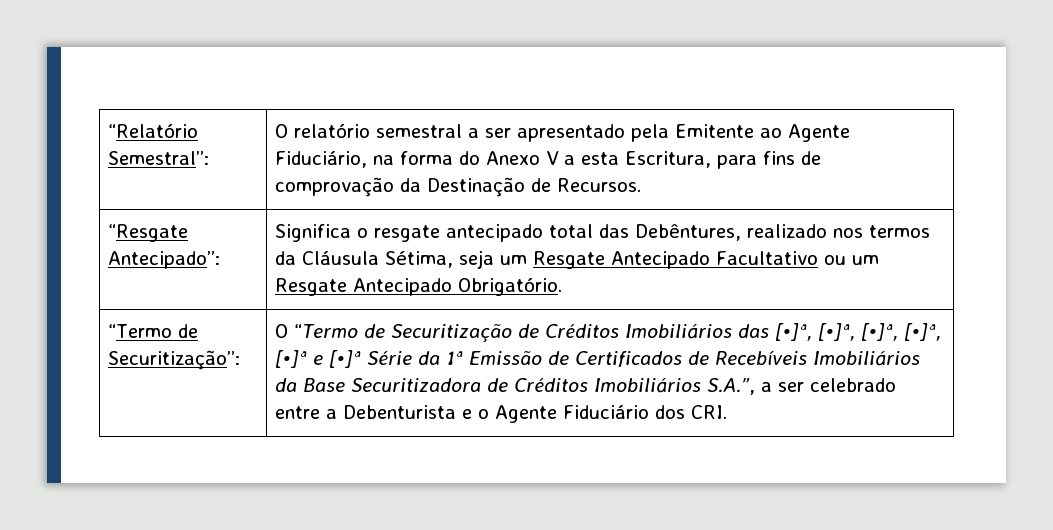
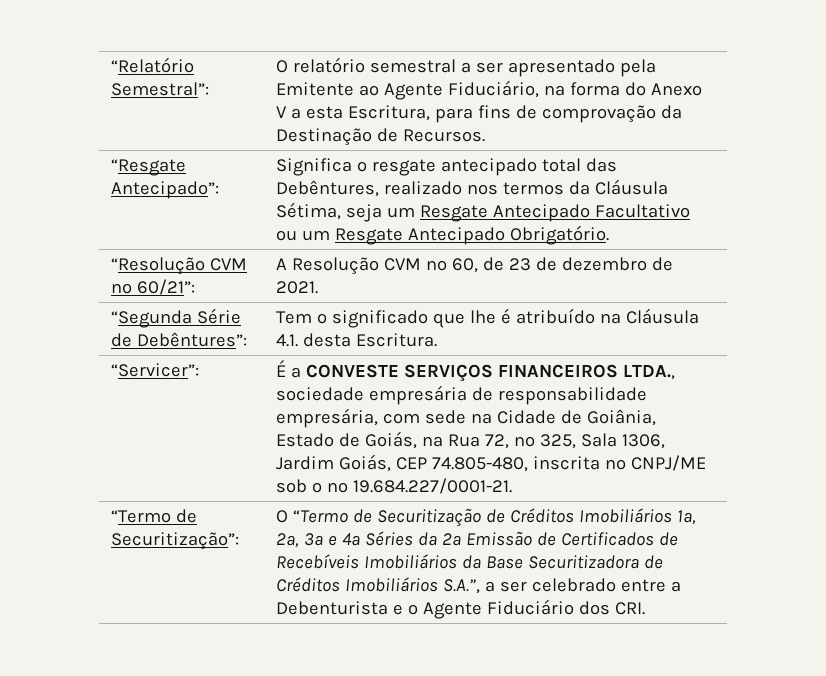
(562, 286) none -> [110,257,247,275] [110,279,195,295] [275,257,673,275] [275,281,318,294] [110,308,241,328] [110,332,247,347] [275,308,699,328] [275,333,437,347] [110,363,199,377] [275,360,675,382] [275,385,647,405] [275,408,656,428] [275,431,665,449] [275,454,706,472] [275,478,512,494] // “Resolução CVM nº 60/21”: | A Resolução CVM nº 60, de 23 de dezembro de 2021. // “Segunda Série de Debêntures”: | Tem o significado que lhe é atribuído na Cláusula 4.1. desta Escritura. // “Servicer”: | É a CONVESTE SERVIÇOS FINANCEIROS LTDA., sociedade empresária de responsabilidade empresária, com sede na Cidade de Goiânia, Estado de Goiás, na Rua 72, nº 325, Sala 1306, Jardim Goiás, CEP 74.805-480, inscrita no CNPJ/ME sob o nº 19.684.227/0001-21.
[737,323,941,341] [274,350,463,368] das [•]ª, [•]ª, [•]ª, [•]ª, [•]ª e [•]ª Série da 1ª -> [676,510,696,525] [275,531,461,548] 1ª, 2ª, 3ª e 4ª Séries da 2ª

